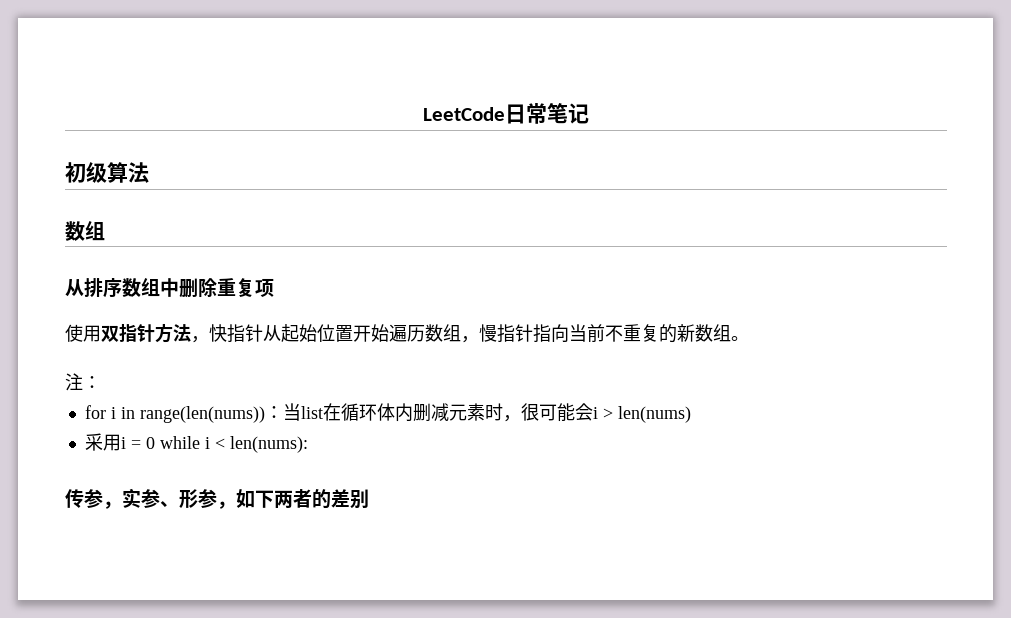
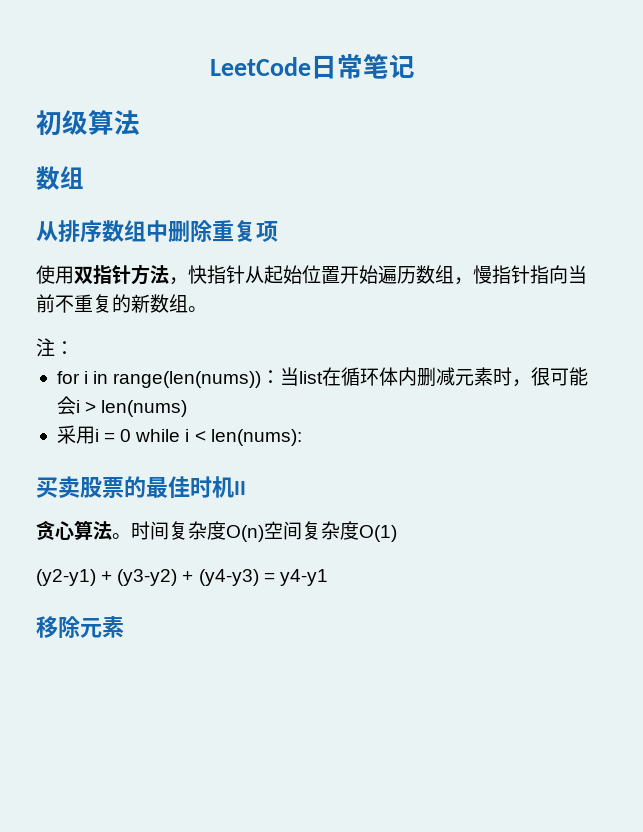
[65,488,369,509] 传参，实参、形参，如下两者的差别 -> [36,476,246,498] [36,520,397,542] [36,569,328,586] [36,616,124,638] 买卖股票的最佳时机II // 贪心算法。时间复杂度O(n)空间复杂度O(1) // (y2-y1) + (y3-y2) + (y4-y3) = y4-y1 // 移除元素

